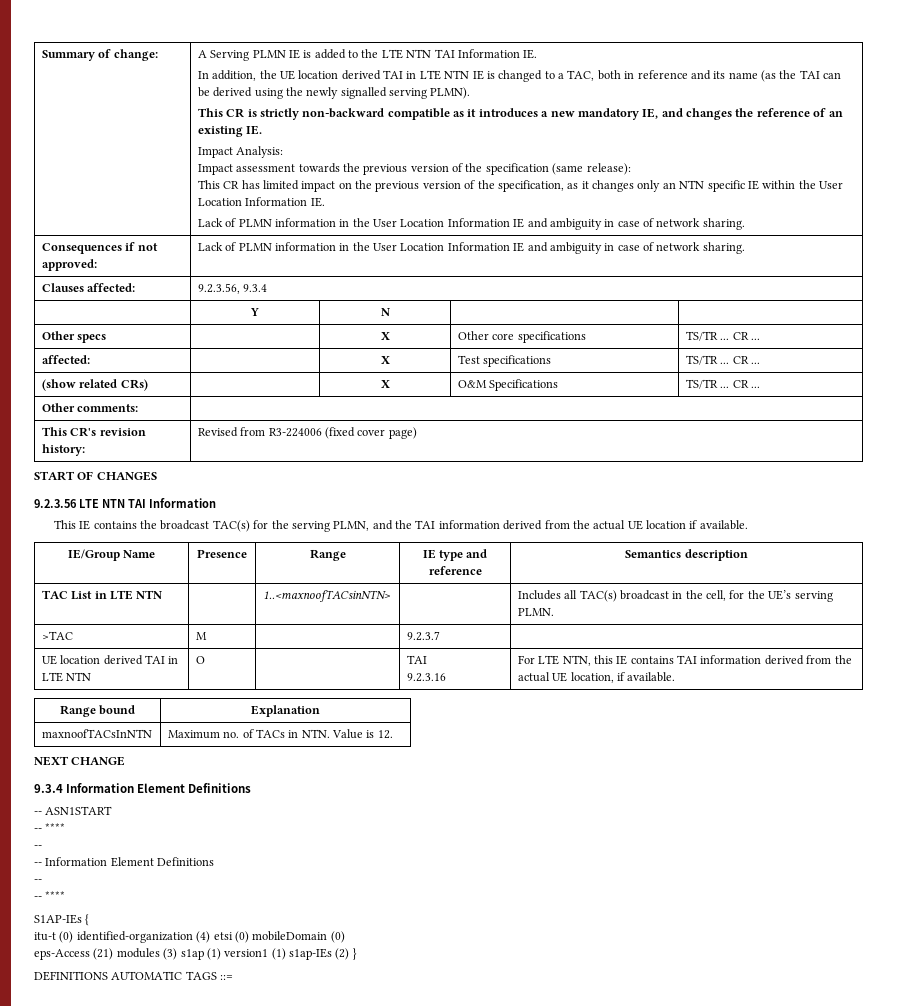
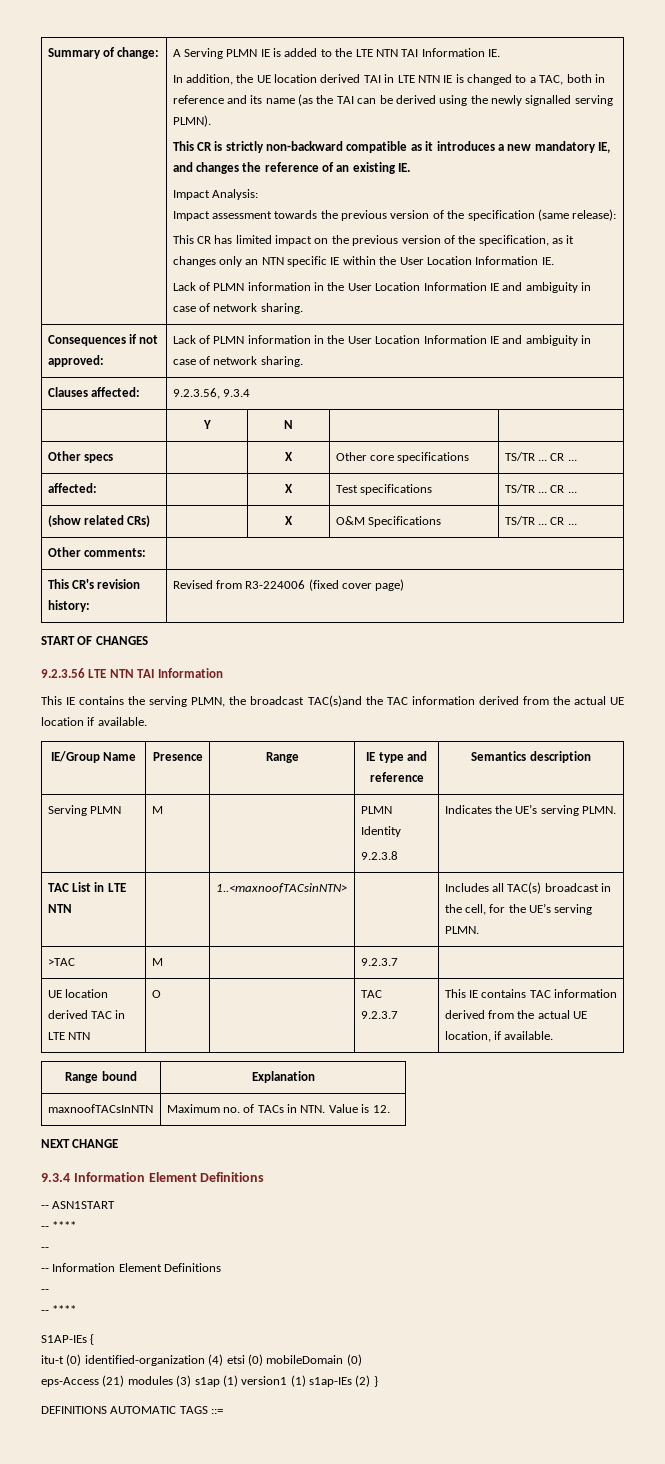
[160,520,436,532] broadcast TAC(s) for the serving PLMN, and the TAI -> [149,695,408,707] serving PLMN, the broadcast TAC(s)and the TAC
(748, 555) none -> [47,805,121,816] [151,806,163,814] [360,806,392,814] [360,826,401,837] [360,851,398,860] [444,804,617,816] // Serving PLMN | M | | PLMN Identity // 9.2.3.8 | Indicates the UE’s serving PLMN.
[144,655,165,664] TAI -> [90,1011,112,1019] TAC
[406,655,427,664] [406,673,446,682] [517,655,698,666] TAI // 9.2.3.16 | For LTE NTN, this IE contains TAI -> [360,990,382,998] [360,1011,398,1019] [444,989,551,998] TAC // 9.2.3.7 | This IE contains TAC

